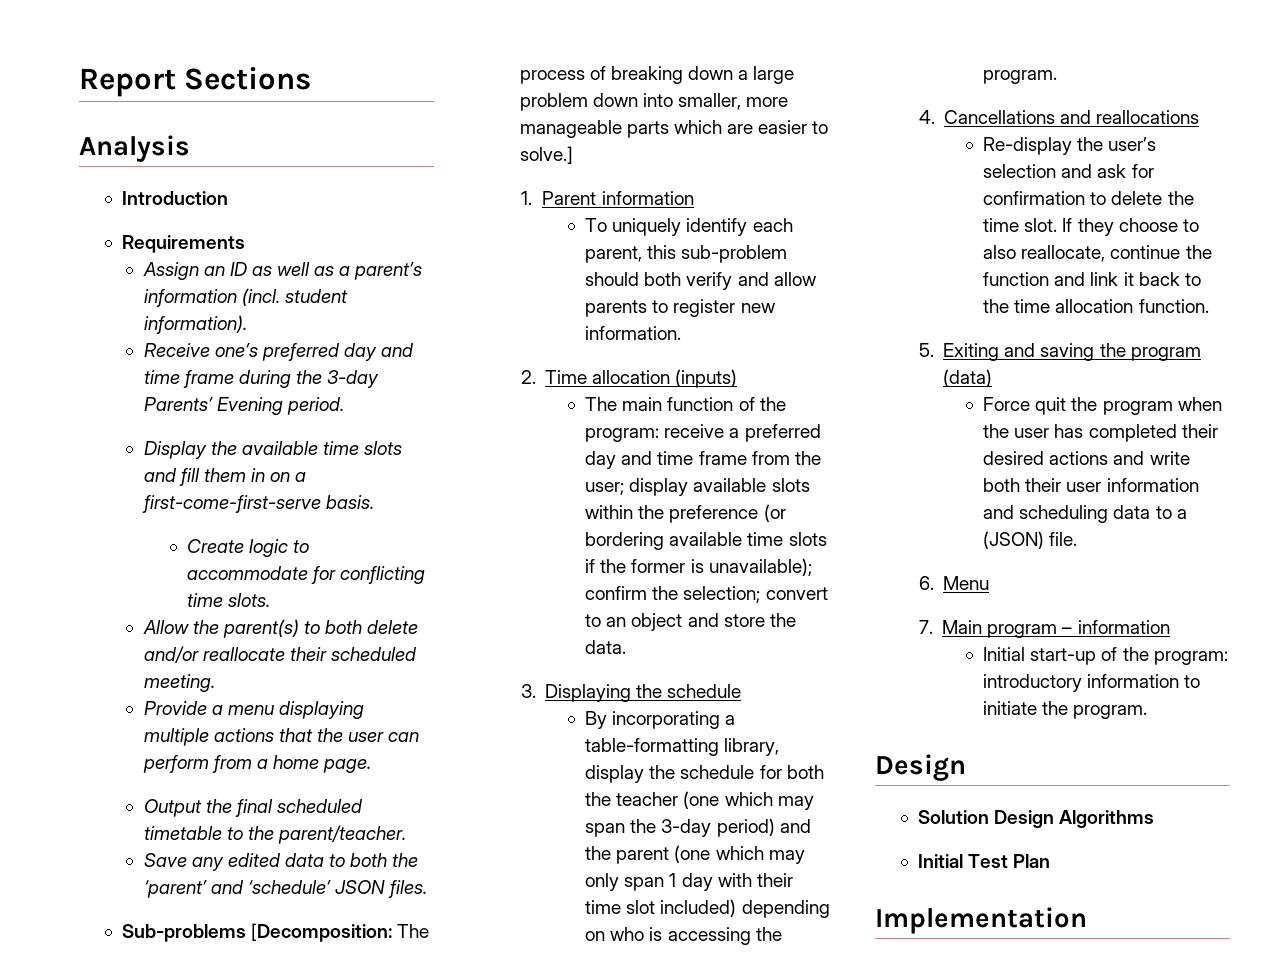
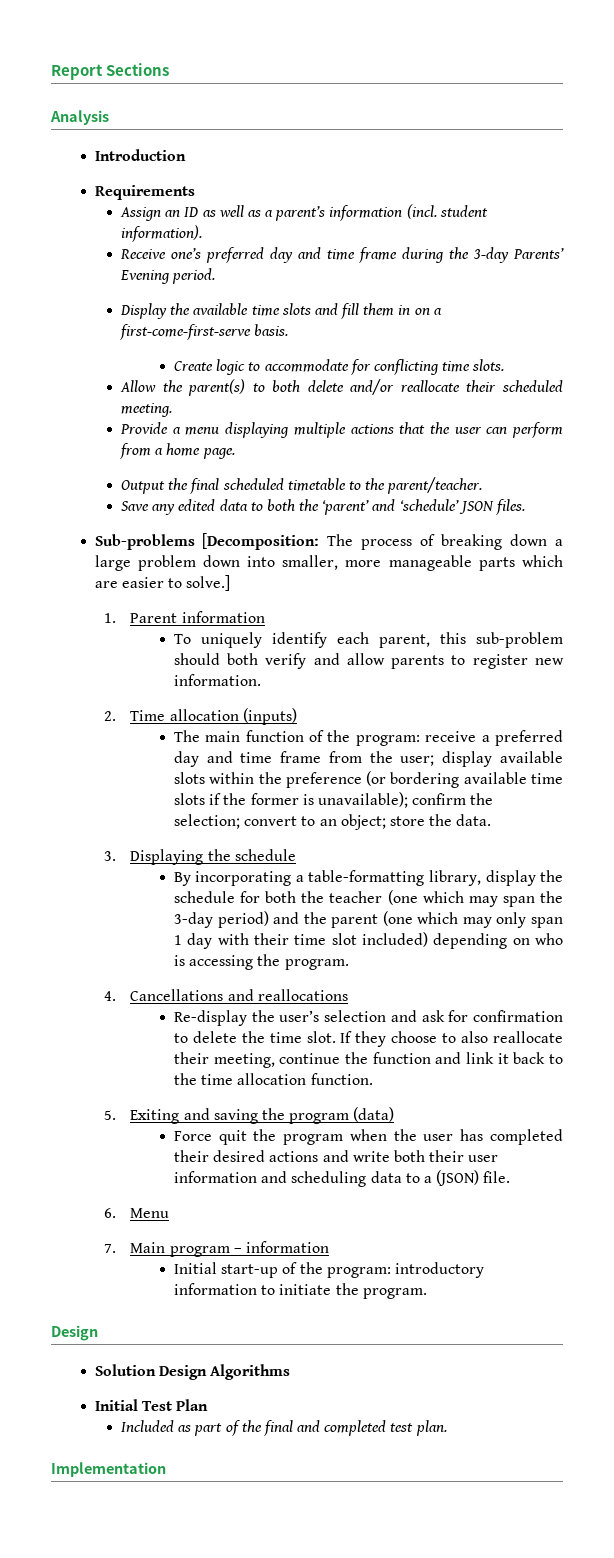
[631,613,719,631] object and -> [340,814,386,830] object;
[1021,245,1106,262] reallocate, -> [492,1031,563,1043] [173,1052,275,1068] reallocate their meeting,
(1050, 861) none -> [121,1420,447,1436] // Included as part of the final and completed test plan.

